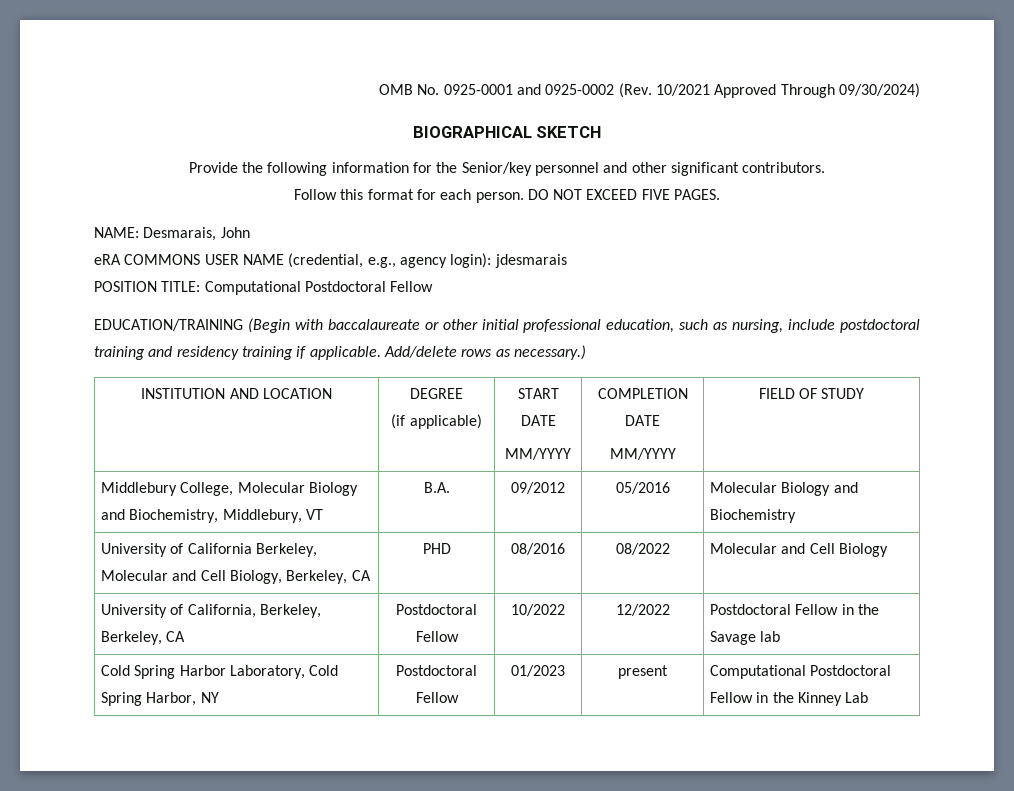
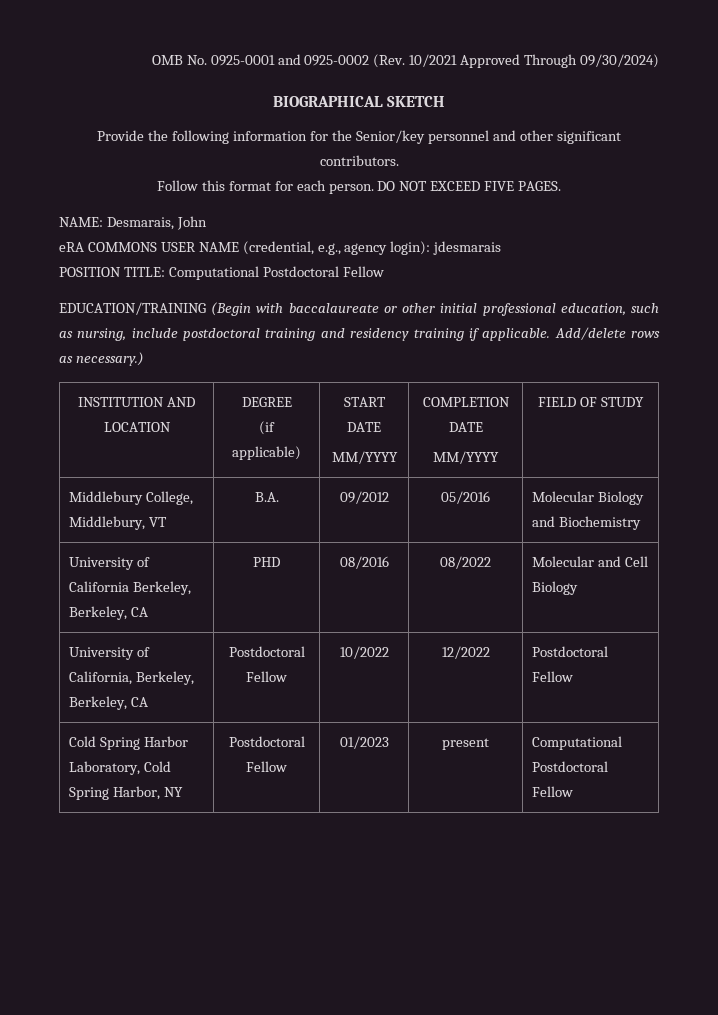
[237,482,358,496] [100,509,219,523] Molecular Biology and Biochemistry, -> (194, 498) none
[100,570,282,584] Molecular and Cell Biology, -> (192, 588) none
[841,604,879,615] [709,631,781,645] in the Savage lab -> (574, 676) none
[756,692,869,706] in the Kinney Lab -> (574, 791) none

